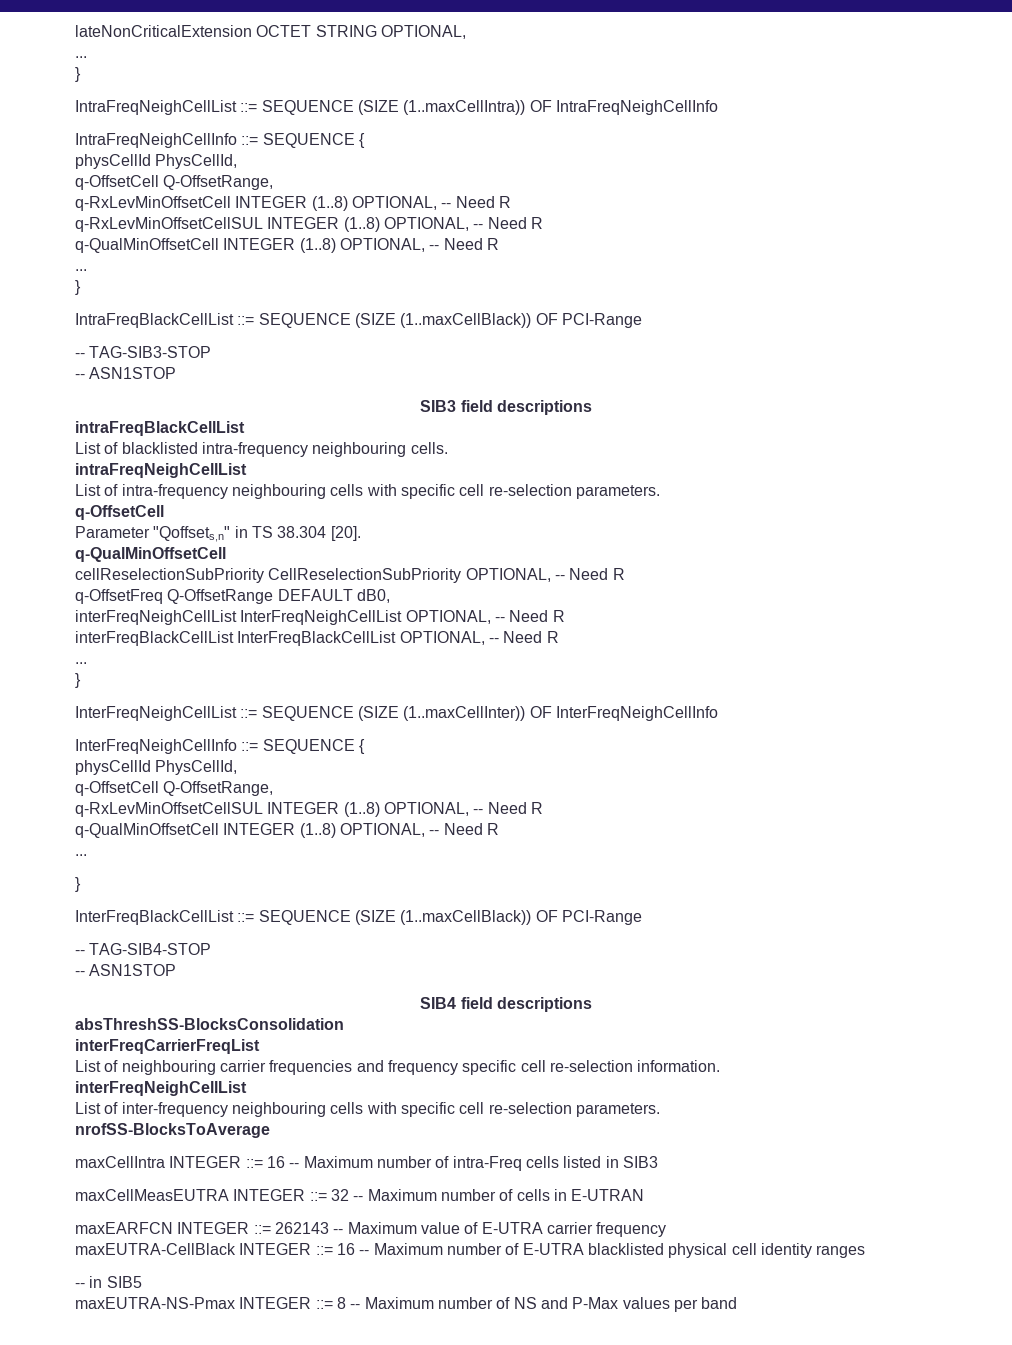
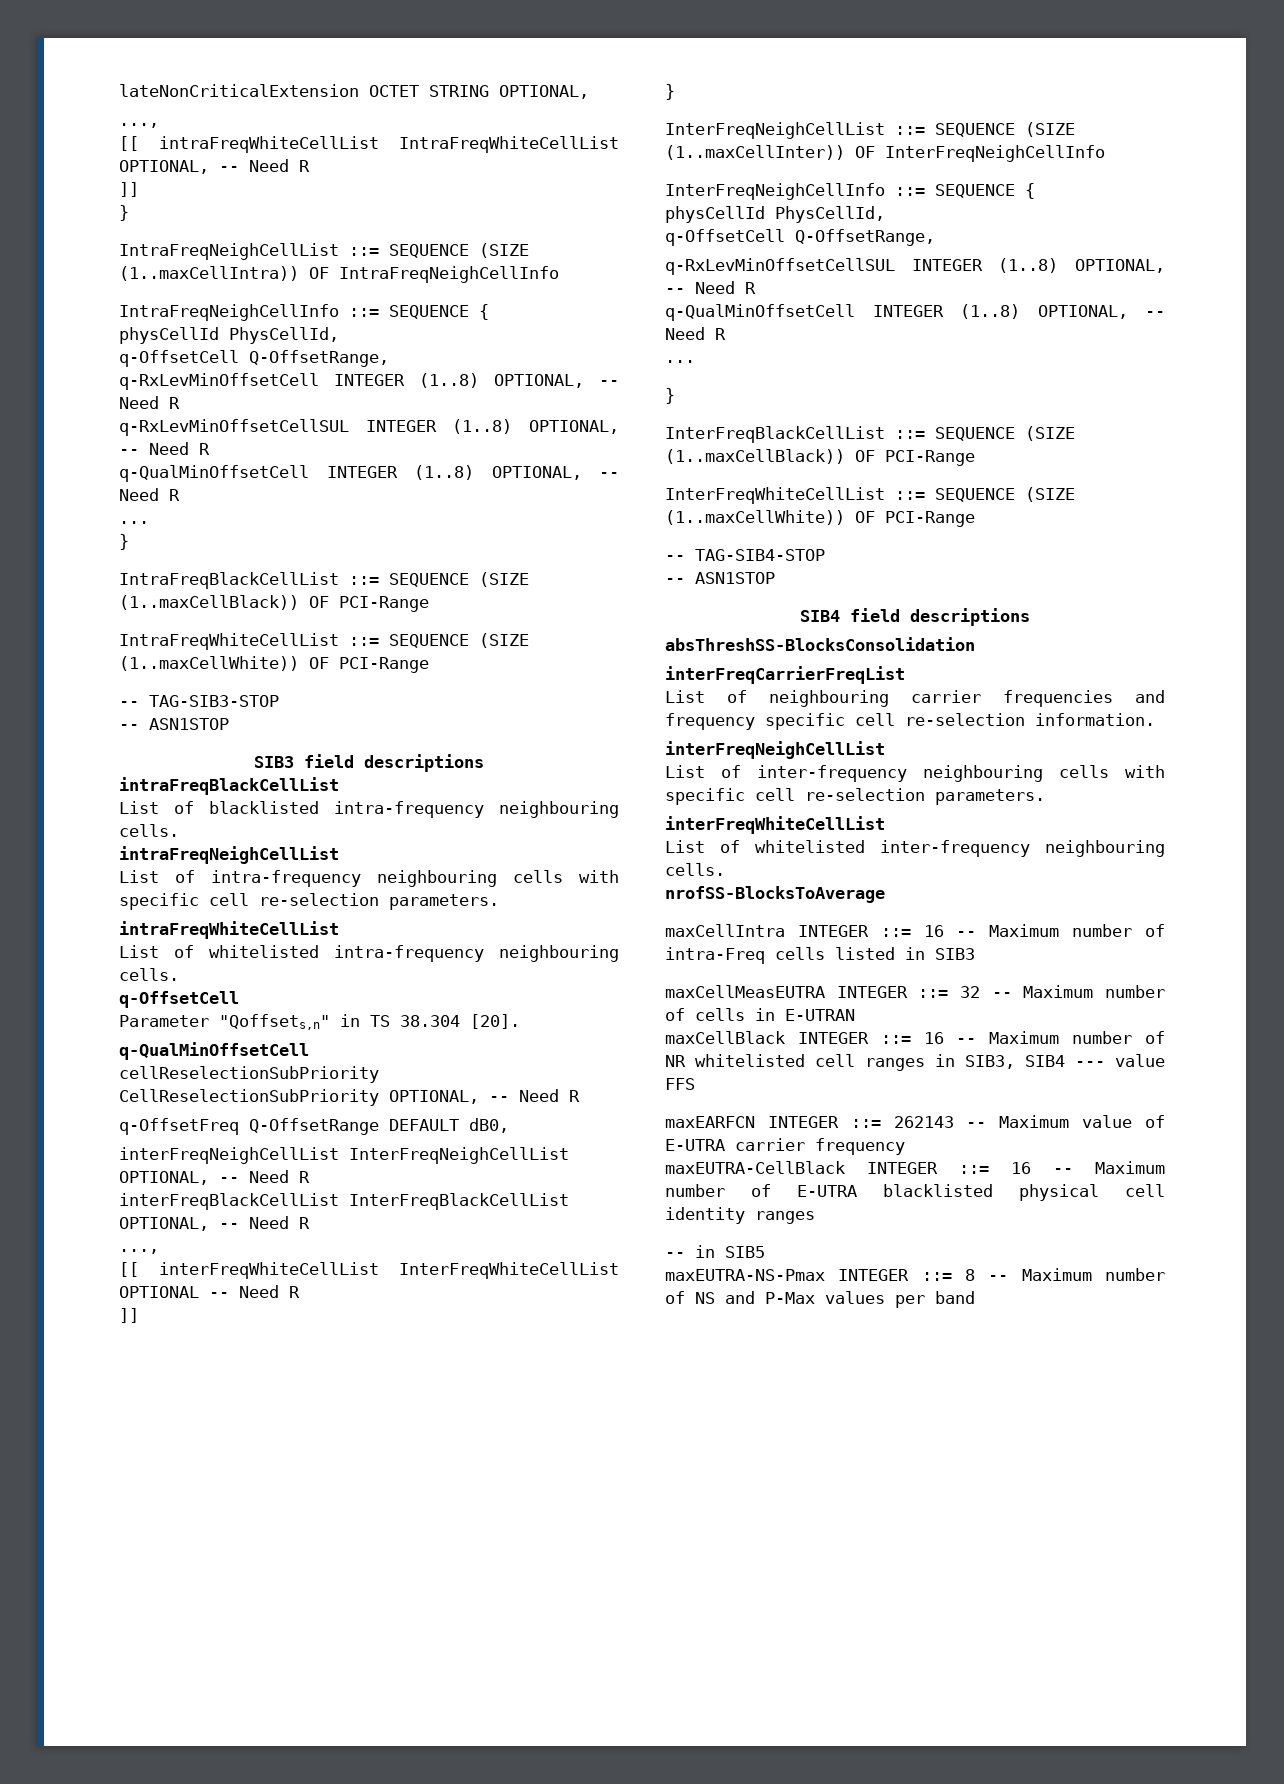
[75,56,87,58] ... -> [119,123,159,128] [119,136,619,153] [119,159,310,174] [119,182,139,197] ..., // [[ intraFreqWhiteCellList IntraFreqWhiteCellList OPTIONAL, -- Need R // ]]
(642, 320) none -> [119,633,529,650] [119,656,429,673] // IntraFreqWhiteCellList ::= SEQUENCE (SIZE (1..maxCellWhite)) OF PCI-Range
(660, 492) none -> [119,921,339,939] [119,945,619,962] [119,968,179,981] // intraFreqWhiteCellList // List of whitelisted intra-frequency neighbouring cells.
[75,662,87,664] ... -> [119,1249,159,1254] [119,1262,619,1279] [119,1285,300,1298] [119,1308,139,1323] ..., // [[ interFreqWhiteCellList InterFreqWhiteCellList OPTIONAL -- Need R // ]]
(642, 917) none -> [665,487,1075,504] [665,510,975,527] // InterFreqWhiteCellList ::= SEQUENCE (SIZE (1..maxCellWhite)) OF PCI-Range
(660, 1110) none -> [665,816,885,834] [665,840,1165,857] [665,863,725,876] // interFreqWhiteCellList // List of whitelisted inter-frequency neighbouring cells.
(645, 1195) none -> [665,1031,1165,1044] [665,1054,1165,1071] [665,1078,695,1090] // maxCellBlack INTEGER ::= 16 -- Maximum number of NR whitelisted cell ranges in SIB3, SIB4 --- value FFS

